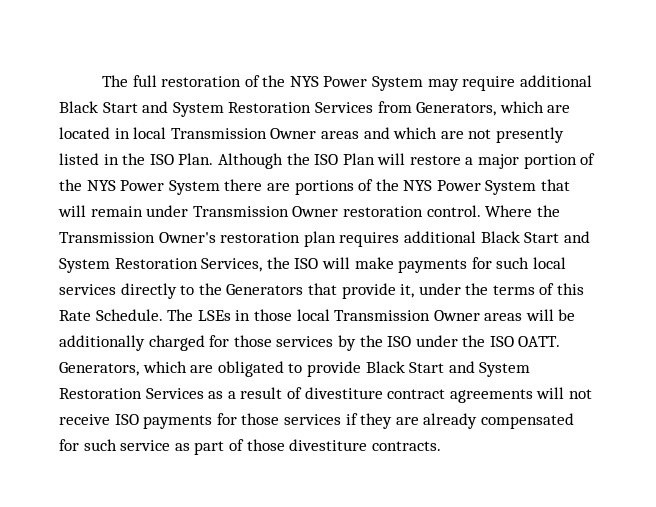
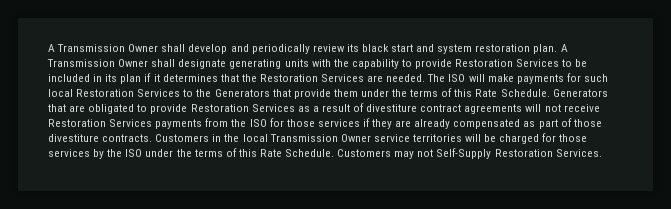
[101,75,592,91] [59,101,571,117] [59,127,564,143] [59,153,596,169] [59,179,571,195] [58,205,560,217] [59,231,590,247] [59,257,290,273] The full restoration of the NYS Power System may require additional Black Start and System Restoration Services from Generators, which are located in local Transmission Owner areas and which are not presently listed in the ISO Plan. Although the ISO Plan will restore a major portion of the NYS Power System there are portions of the NYS Power System that will remain under Transmission Owner restoration control. Where the Transmission Owner's restoration plan requires additional Black Start and System Restoration Services, the -> [48,44,568,54] [47,59,588,69] [48,73,446,84] A Transmission Owner shall develop and periodically review its black start and system restoration plan. A Transmission Owner shall designate generating units with the capability to provide Restoration Services to be included in its plan if it determines that the Restoration Services are needed. The
[59,283,177,299] services directly -> [76,89,181,97] Restoration Services
[400,283,585,298] [59,309,576,321] [59,335,561,351] [59,361,531,377] it, under the terms of this Rate Schedule. The LSEs in those local Transmission Owner areas will be additionally charged for those services by the ISO under the ISO OATT. Generators, which are obligated to provide Black Start and System -> [333,88,608,97] [48,104,188,114] them under the terms of this Rate Schedule. Generators that are obligated to provide
[114,414,213,429] ISO payments -> [48,118,267,129] Restoration Services payments from the ISO
[59,439,171,451] for such service -> (521, 124) none
(441, 446) none -> [155,133,588,144] [48,148,602,159] Customers in the local Transmission Owner service territories will be charged for those services by the ISO under the terms of this Rate Schedule. Customers may not Self-Supply Restoration Services.

